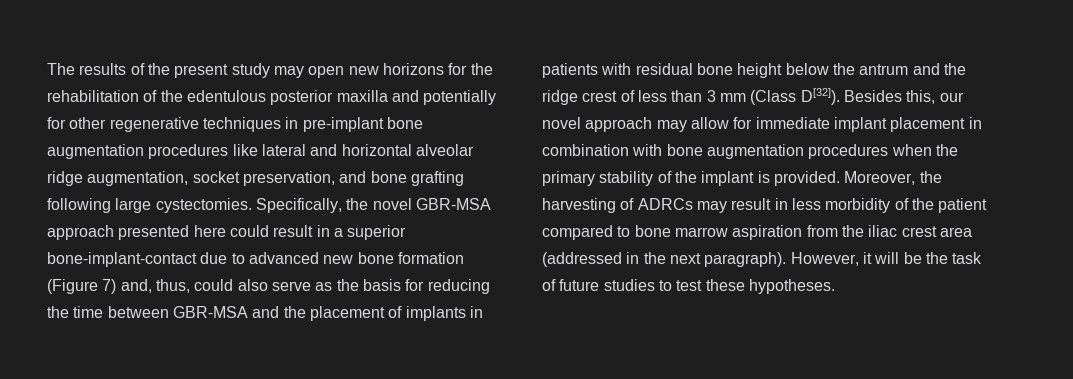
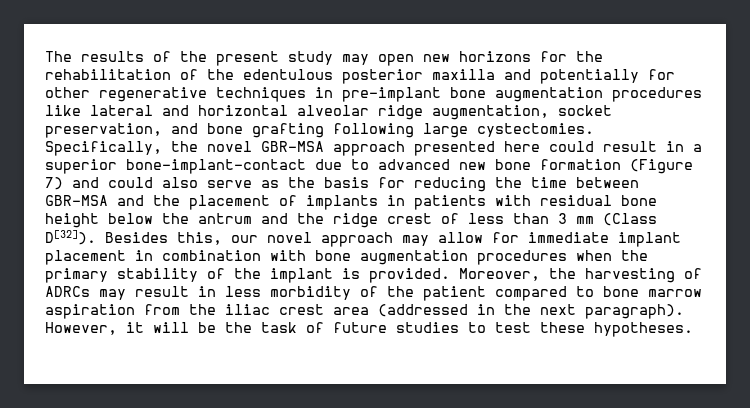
[120,279,190,293] and, thus, -> [72,177,99,188] and

